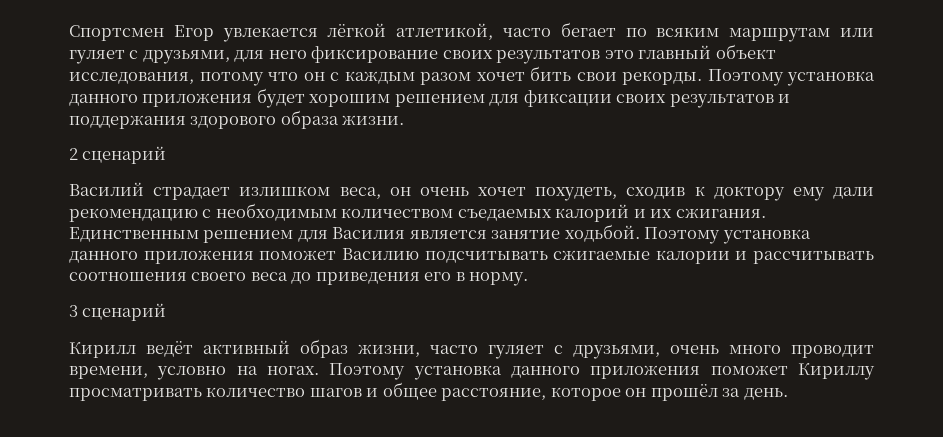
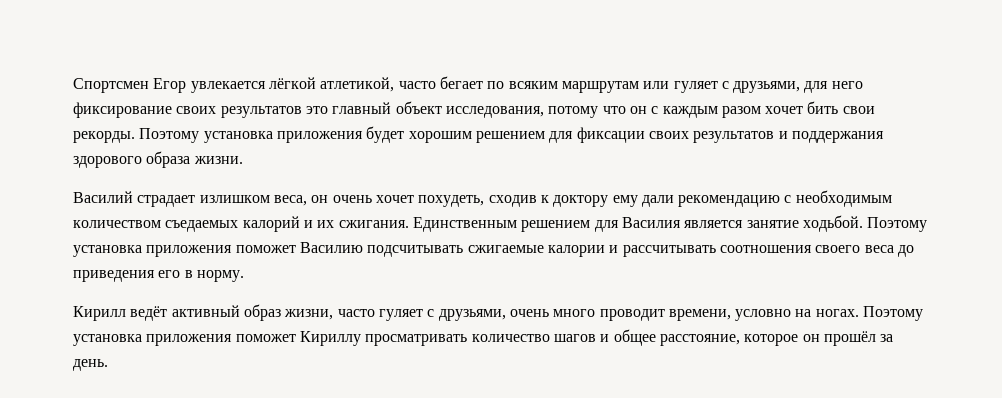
[69,94,138,106] данного -> (273, 137) none
[69,146,167,164] // 2 сценарий -> (243, 160) none
[69,251,138,263] данного -> (142, 251) none
[69,303,167,321] // 3 сценарий -> (244, 276) none
[510,366,580,378] данного -> (142, 340) none

